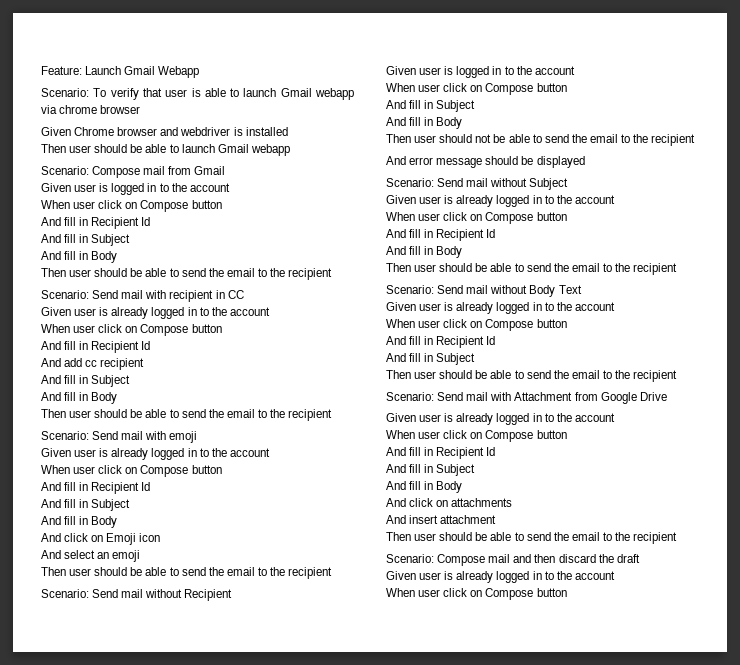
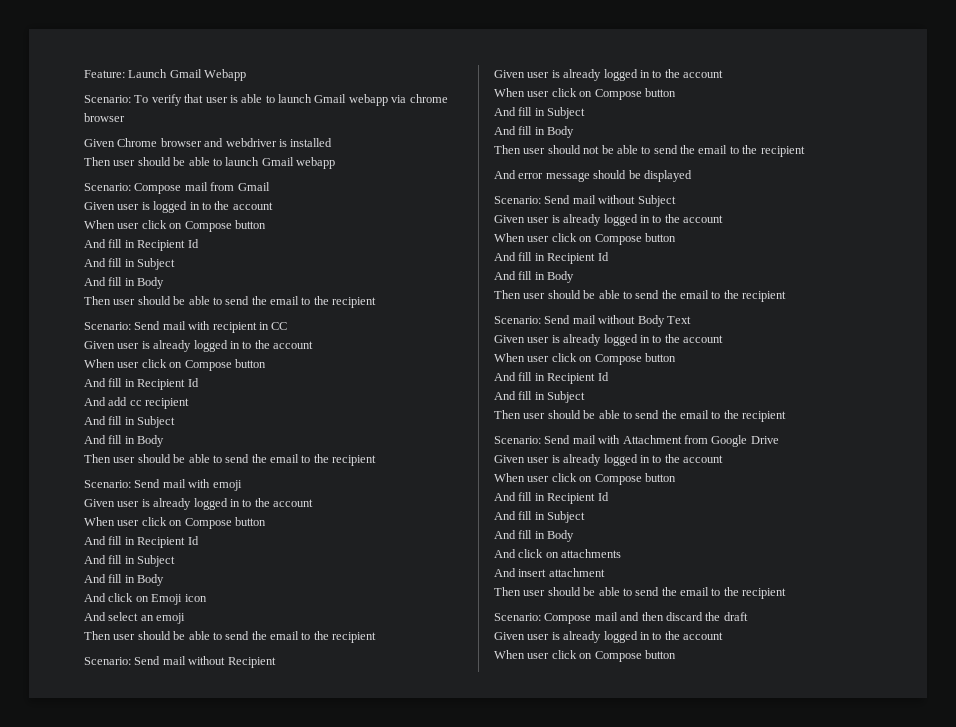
(454, 70) none -> [563,69,602,81] already

